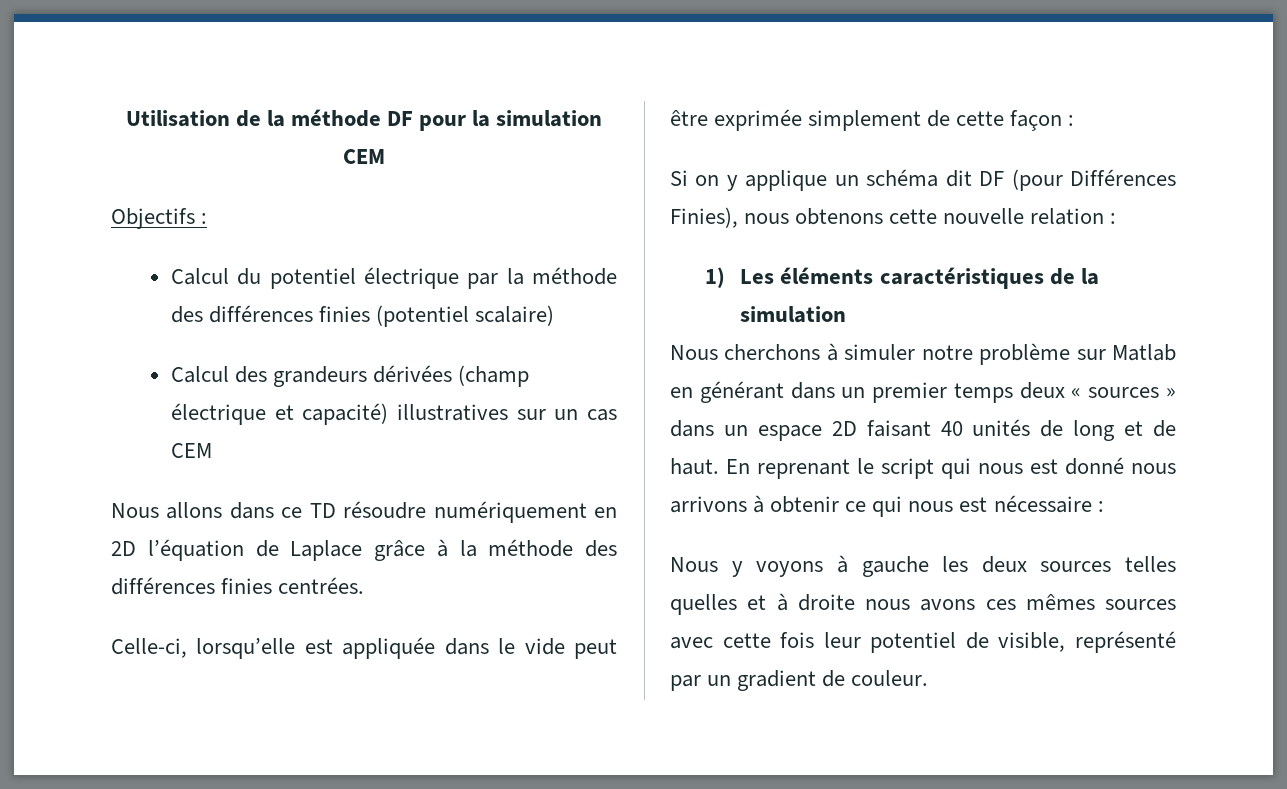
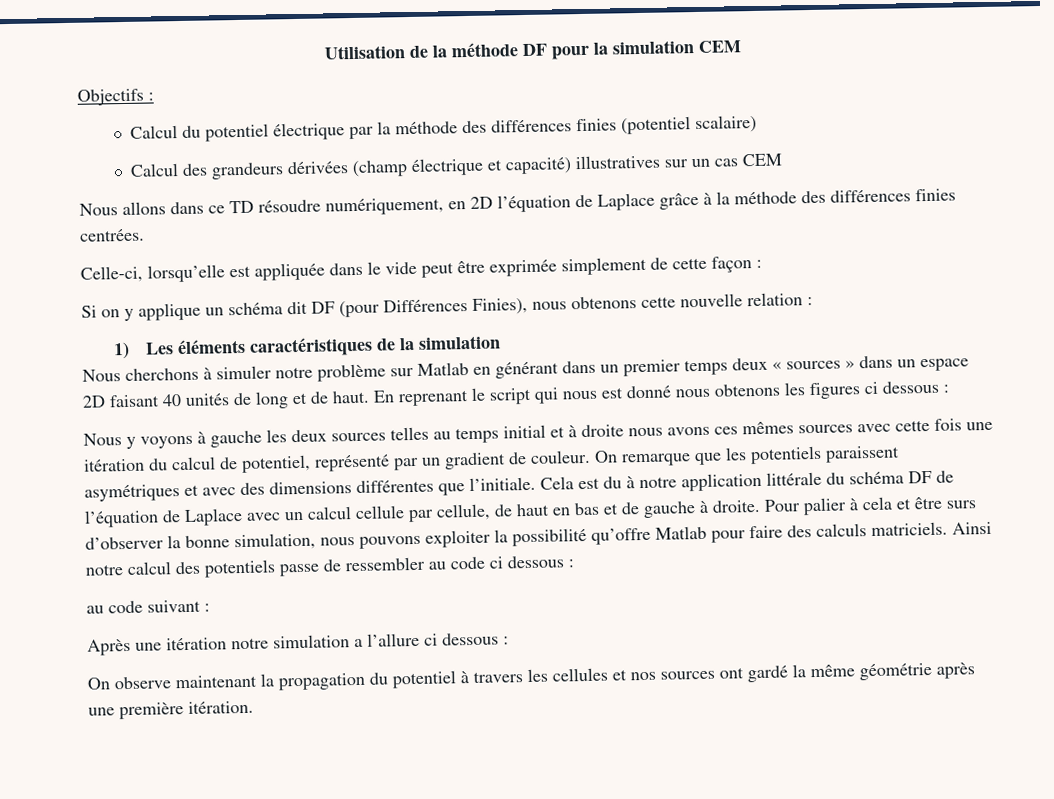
[433,501,587,523] numériquement -> [325,197,444,216] numériquement,
[670,495,1092,517] arrivons à obtenir ce qui nous est nécessaire -> [714,380,939,400] obtenons les figures ci dessous
[670,594,737,615] quelles -> [433,424,546,444] au temps initial
[823,632,1066,653] leur potentiel de visible, -> [966,421,993,431] [83,454,311,473] une itération du calcul de potentiel,
(929, 678) none -> [594,445,900,467] [84,470,954,502] [84,496,976,528] [85,521,992,551] [85,555,574,578] [86,599,210,614] [87,632,509,656] [87,662,975,691] [88,700,254,720] On remarque que les potentiels paraissent asymétriques et avec des dimensions différentes que l’initiale. Cela est du à notre application littérale du schéma DF de l’équation de Laplace avec un calcul cellule par cellule, de haut en bas et de gauche à droite. Pour palier à cela et être surs d’observer la bonne simulation, nous pouvons exploiter la possibilité qu’offre Matlab pour faire des calculs matriciels. Ainsi notre calcul des potentiels passe de ressembler au code ci dessous : // au code suivant : // Après une itération notre simulation a l’allure ci dessous : // On observe maintenant la propagation du potentiel à travers les cellules et nos sources ont gardé la même géométrie après une première itération.

